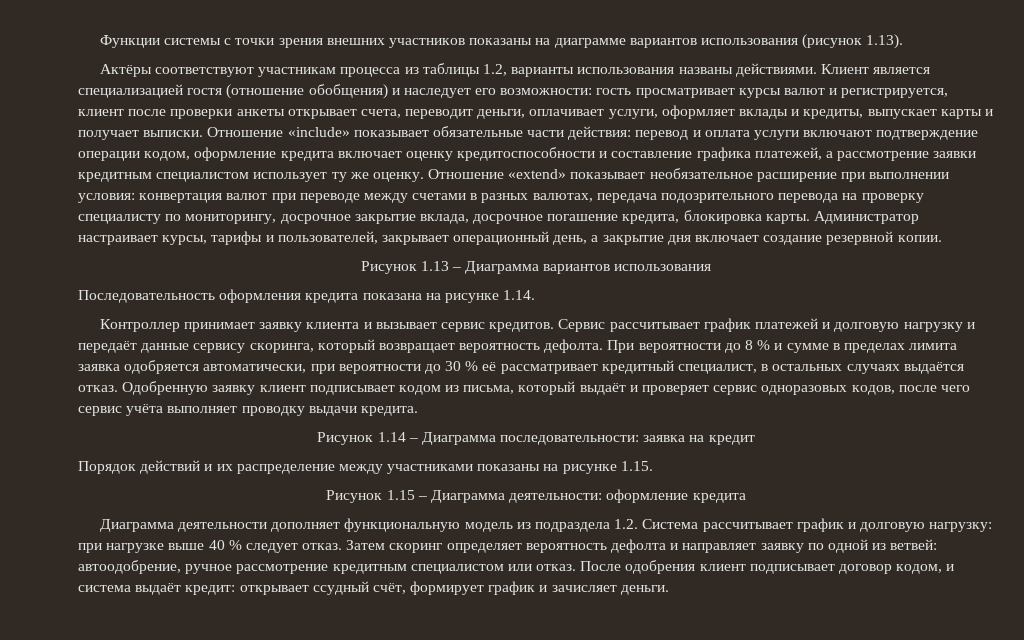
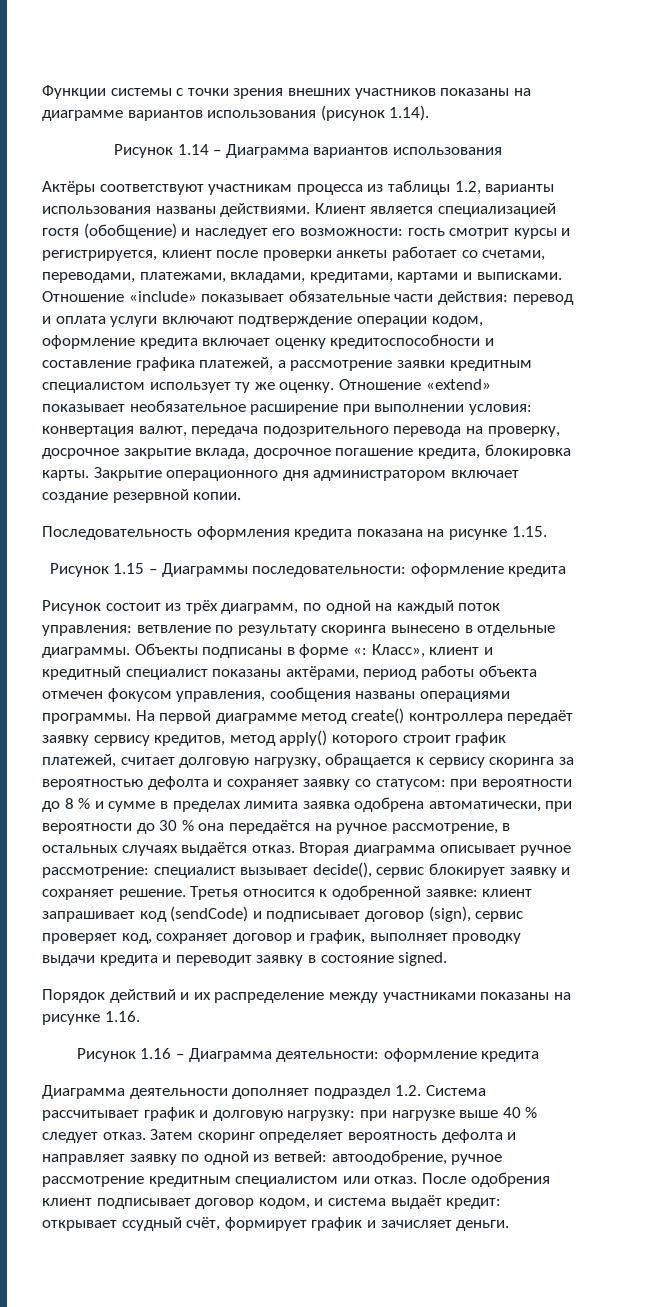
[866,34,904,49] 1.13). -> [389,105,430,121] [114,144,502,158] 1.14). // Рисунок 1.14 – Диаграмма вариантов использования
[226,84,388,99] (отношение обобщения) -> [83,223,177,239] (обобщение)
[635,88,826,98] просматривает курсы валют -> [449,228,557,239] смотрит курсы
[287,105,993,119] [78,130,204,140] открывает счета, переводит деньги, оплачивает услуги, оформляет вклады и кредиты, выпускает карты и получает выписки. -> [391,246,546,261] [42,272,562,283] работает со счетами, переводами, платежами, вкладами, кредитами, картами и выписками.
[226,193,924,203] [78,214,277,224] валют при переводе между счетами в разных валютах, передача подозрительного перевода на проверку специалисту по мониторингу, -> [138,426,560,437] валют, передача подозрительного перевода на проверку,
[814,211,920,224] [78,231,942,245] [360,261,712,274] Администратор настраивает курсы, тарифы и пользователей, закрывает операционный день, а закрытие дня включает создание резервной копии. // Рисунок 1.13 – Диаграмма вариантов использования -> [93,467,519,481] [42,489,242,503] Закрытие операционного дня администратором включает создание резервной копии.
[503,290,536,300] [99,318,975,332] [78,339,635,353] 1.14. // Контроллер принимает заявку клиента и вызывает сервис кредитов. Сервис рассчитывает график платежей и долговую нагрузку и передаёт данные сервису скоринга, который возвращает вероятность дефолта. При -> [511,526,547,537] [49,563,567,577] [42,600,501,614] [42,625,556,636] [42,643,493,658] [42,665,537,680] [42,687,510,702] [42,708,574,724] [42,730,507,746] [42,753,574,768] [42,776,478,790] 1.15. // Рисунок 1.15 – Диаграммы последовательности: оформление кредита // Рисунок состоит из трёх диаграмм, по одной на каждый поток управления: ветвление по результату скоринга вынесено в отдельные диаграммы. Объекты подписаны в форме «: Класс», клиент и кредитный специалист показаны актёрами, период работы объекта отмечен фокусом управления, сообщения названы операциями программы. На первой диаграмме метод create() контроллера передаёт заявку сервису кредитов, метод apply() которого строит график платежей, считает долговую нагрузку, обращается к сервису скоринга за вероятностью дефолта и сохраняет заявку со статусом: при
[124,360,200,374] одобряется -> [354,797,425,812] одобрена
[482,360,758,374] её рассматривает кредитный специалист, -> [198,820,498,834] она передаётся на ручное рассмотрение,
[122,381,970,395] [78,404,418,416] [317,432,755,445] Одобренную заявку клиент подписывает кодом из письма, который выдаёт и проверяет сервис одноразовых кодов, после чего сервис учёта выполняет проводку выдачи кредита. // Рисунок 1.14 – Диаграмма последовательности: заявка на кредит -> [299,842,572,856] [42,862,571,878] [42,885,533,900] [42,906,524,922] [42,930,522,944] [42,952,448,966] Вторая диаграмма описывает ручное рассмотрение: специалист вызывает decide(), сервис блокирует заявку и сохраняет решение. Третья относится к одобренной заявке: клиент запрашивает код (sendCode) и подписывает договор (sign), сервис проверяет код, сохраняет договор и график, выполняет проводку выдачи кредита и переводит заявку в состояние signed.
[620,461,653,471] [326,490,415,503] 1.15. // Рисунок 1.15 -> [104,1011,140,1022] [76,1048,172,1062] 1.16. // Рисунок 1.16
[344,518,611,532] функциональную модель из подраздела -> [313,1088,391,1099] подраздел

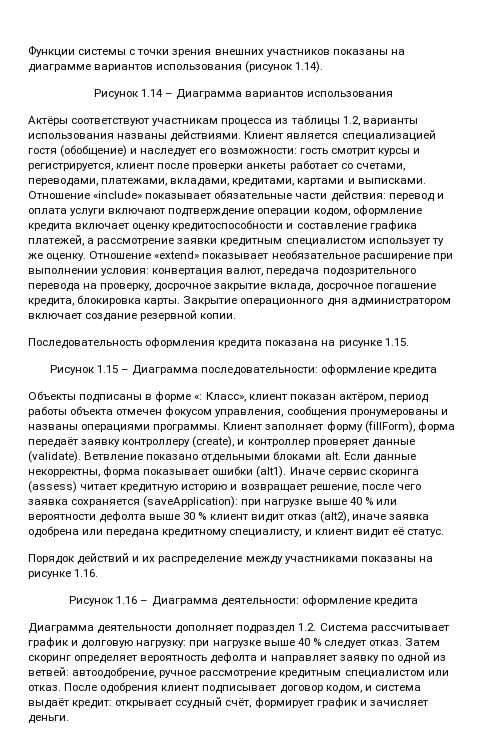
[161,563,248,577] Диаграммы -> [132,365,198,376] Диаграмма
[42,600,501,614] [42,625,556,636] [42,647,130,658] Рисунок состоит из трёх диаграмм, по одной на каждый поток управления: ветвление по результату скоринга вынесено в отдельные диаграммы. -> (438, 371) none
[483,647,493,655] [42,666,359,680] и кредитный специалист показаны актёрами, -> [289,392,386,402] показан актёром,
(351, 694) none -> [349,409,448,417] пронумерованы и
[135,708,574,724] [42,730,507,746] [42,753,574,768] [42,776,572,790] [42,797,573,812] [42,820,511,834] [42,842,572,856] [42,862,571,878] [42,885,533,900] [42,906,524,922] [42,930,522,944] [42,952,448,966] На первой диаграмме метод create() контроллера передаёт заявку сервису кредитов, метод apply() которого строит график платежей, считает долговую нагрузку, обращается к сервису скоринга за вероятностью дефолта и сохраняет заявку со статусом: при вероятности до 8 % и сумме в пределах лимита заявка одобрена автоматически, при вероятности до 30 % она передаётся на ручное рассмотрение, в остальных случаях выдаётся отказ. Вторая диаграмма описывает ручное рассмотрение: специалист вызывает decide(), сервис блокирует заявку и сохраняет решение. Третья относится к одобренной заявке: клиент запрашивает код (sendCode) и подписывает договор (sign), сервис проверяет код, сохраняет договор и график, выполняет проводку выдачи кредита и переводит заявку в состояние signed. -> [223,421,455,433] [28,436,415,448] [28,451,416,463] [28,466,419,478] [28,481,421,493] [28,496,397,508] [28,511,430,523] [28,526,444,538] Клиент заполняет форму (fillForm), форма передаёт заявку контроллеру (create), и контроллер проверяет данные (validate). Ветвление показано отдельными блоками alt. Если данные некорректны, форма показывает ошибки (alt1). Иначе сервис скоринга (assess) читает кредитную историю и возвращает решение, после чего заявка сохраняется (saveApplication): при нагрузке выше 40 % или вероятности дефолта выше 30 % клиент видит отказ (alt2), иначе заявка одобрена или передана кредитному специалисту, и клиент видит её статус.

